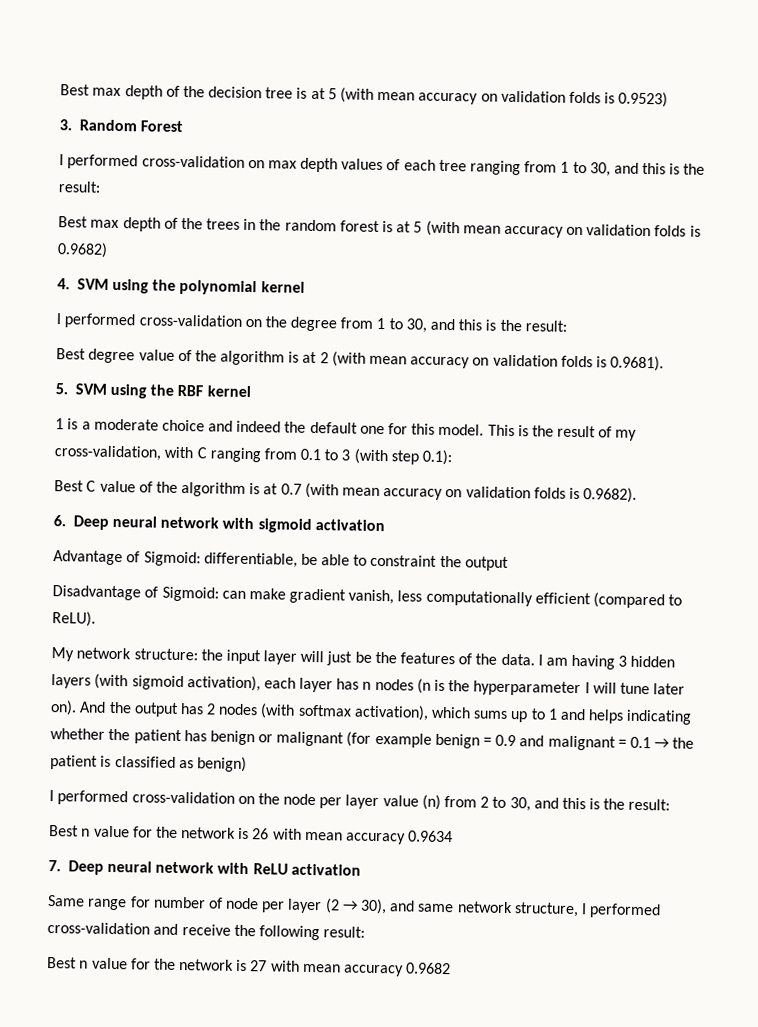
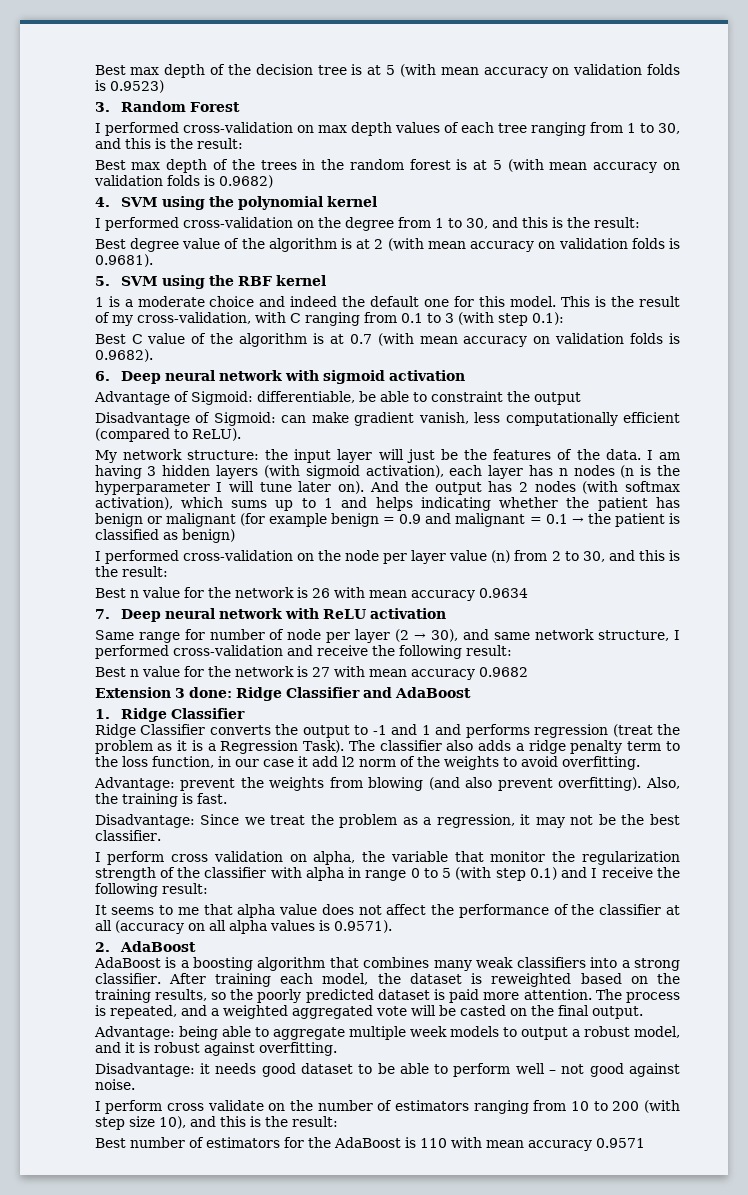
(452, 968) none -> [94,687,471,701] [94,708,246,722] [94,724,680,738] [94,740,680,754] [94,756,640,770] [93,777,680,791] [94,793,227,807] [94,814,680,828] [94,830,161,841] [94,851,680,865] [94,867,680,881] [94,883,208,897] [94,904,680,918] [94,920,392,934] [94,941,197,952] [93,957,680,971] [94,973,680,987] [94,989,680,1003] [94,1005,643,1019] [93,1026,680,1040] [94,1042,337,1056] [94,1063,680,1077] [94,1079,135,1090] [94,1100,680,1114] [94,1116,338,1130] [94,1137,645,1151] // Extension 3 done: Ridge Classifier and AdaBoost // 1. Ridge Classifier // Ridge Classifier converts the output to -1 and 1 and performs regression (treat the problem as it is a Regression Task). The classifier also adds a ridge penalty term to the loss function, in our case it add l2 norm of the weights to avoid overfitting. // Advantage: prevent the weights from blowing (and also prevent overfitting). Also, the training is fast. // Disadvantage: Since we treat the problem as a regression, it may not be the best classifier. // I perform cross validation on alpha, the variable that monitor the regularization strength of the classifier with alpha in range 0 to 5 (with step 0.1) and I receive the following result: // It seems to me that alpha value does not affect the performance of the classifier at all (accuracy on all alpha values is 0.9571). // 2. AdaBoost // AdaBoost is a boosting algorithm that combines many weak classifiers into a strong classifier. After training each model, the dataset is reweighted based on the training results, so the poorly predicted dataset is paid more attention. The process is repeated, and a weighted aggregated vote will be casted on the final output. // Advantage: being able to aggregate multiple week models to output a robust model, and it is robust against overfitting. // Disadvantage: it needs good dataset to be able to perform well – not good against noise. // I perform cross validate on the number of estimators ranging from 10 to 200 (with step size 10), and this is the result: // Best number of estimators for the AdaBoost is 110 with mean accuracy 0.9571

